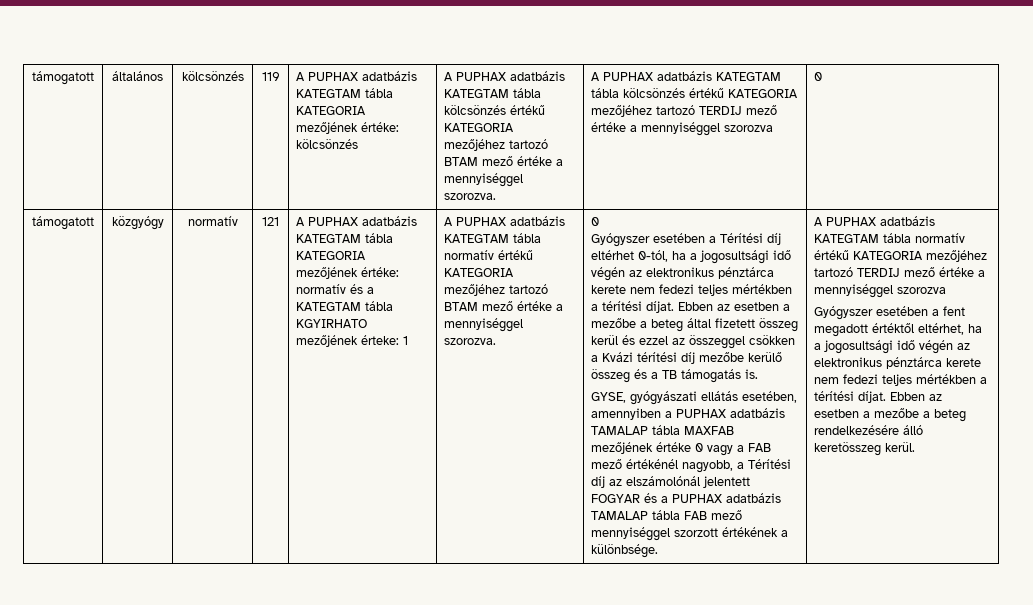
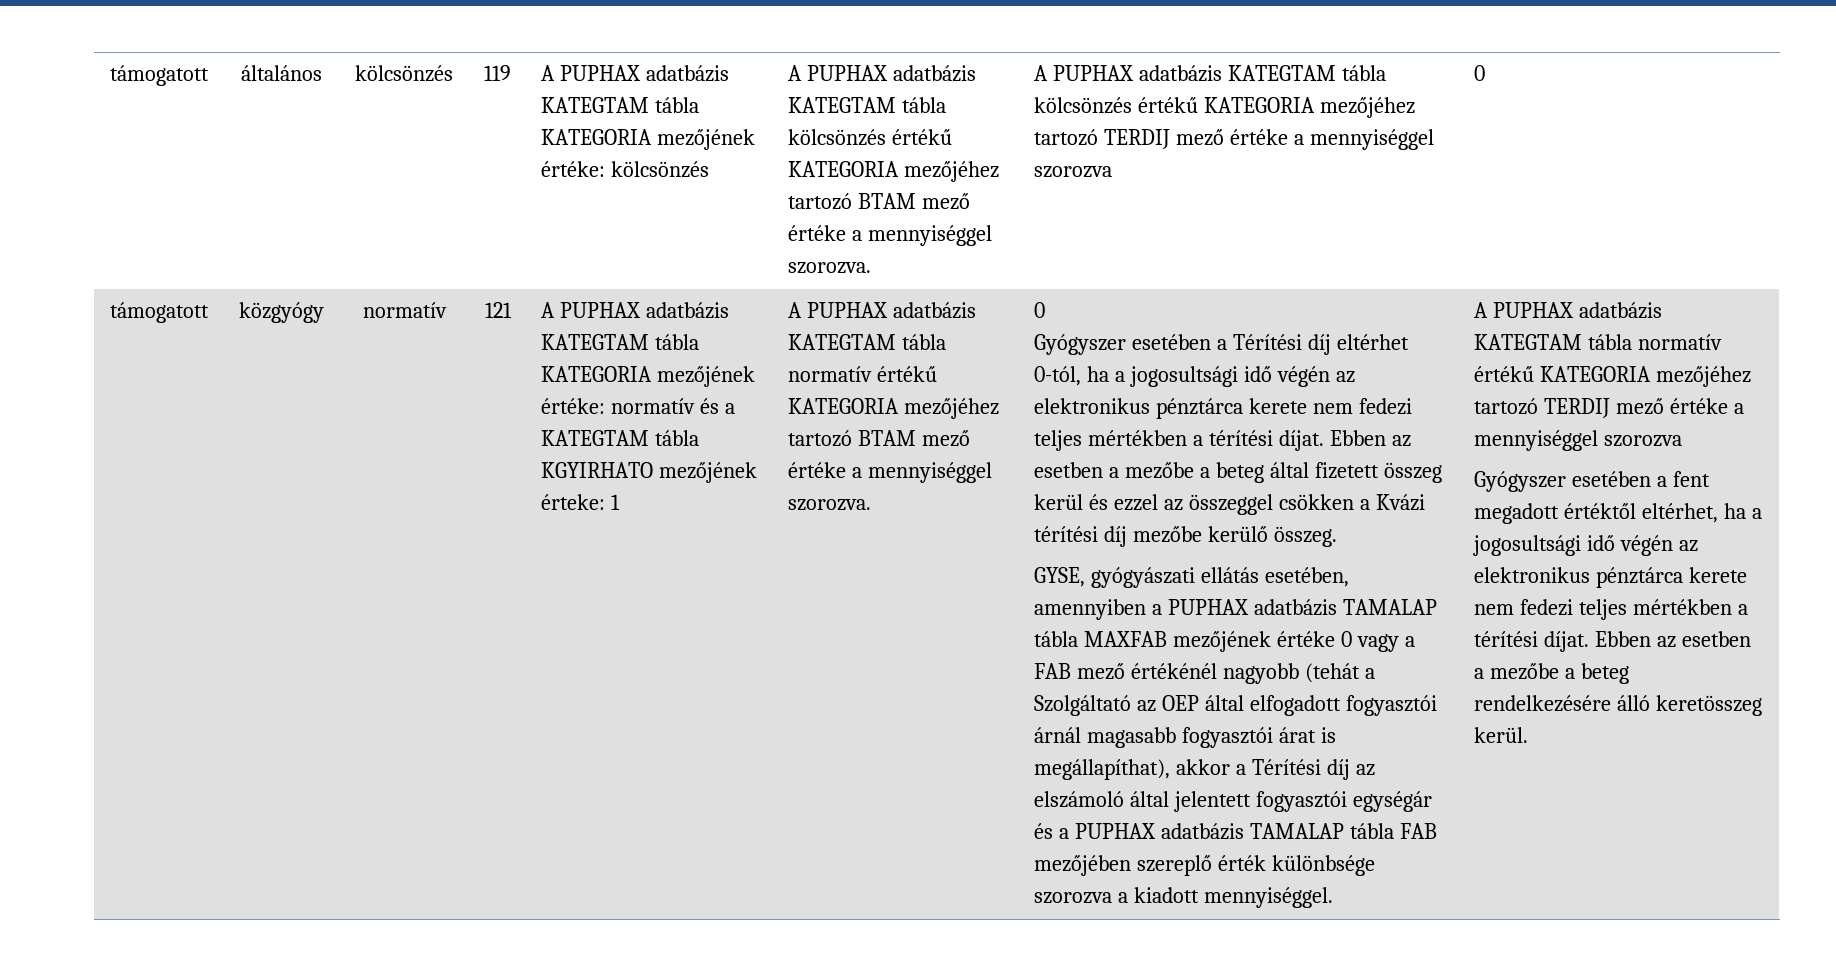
[591,369,759,383] összeg és a TB támogatás is. -> [1273,526,1337,547] összeg.
[682,459,792,473] [591,476,751,488] [591,494,641,503] nagyobb, a Térítési díj az elszámolónál jelentett FOGYAR -> [1222,663,1375,684] [1034,695,1437,716] [1034,727,1336,748] [1034,759,1375,780] [1034,791,1432,812] nagyobb (tehát a Szolgáltató az OEP által elfogadott fogyasztói árnál magasabb fogyasztói árat is megállapíthat), akkor a Térítési díj az elszámoló által jelentett fogyasztói egységár
[711,510,743,520] [591,527,789,541] [591,544,659,558] mező mennyiséggel szorzott értékének a különbsége. -> [1034,855,1375,876] [1034,887,1333,908] mezőjében szereplő érték különbsége szorozva a kiadott mennyiséggel.

